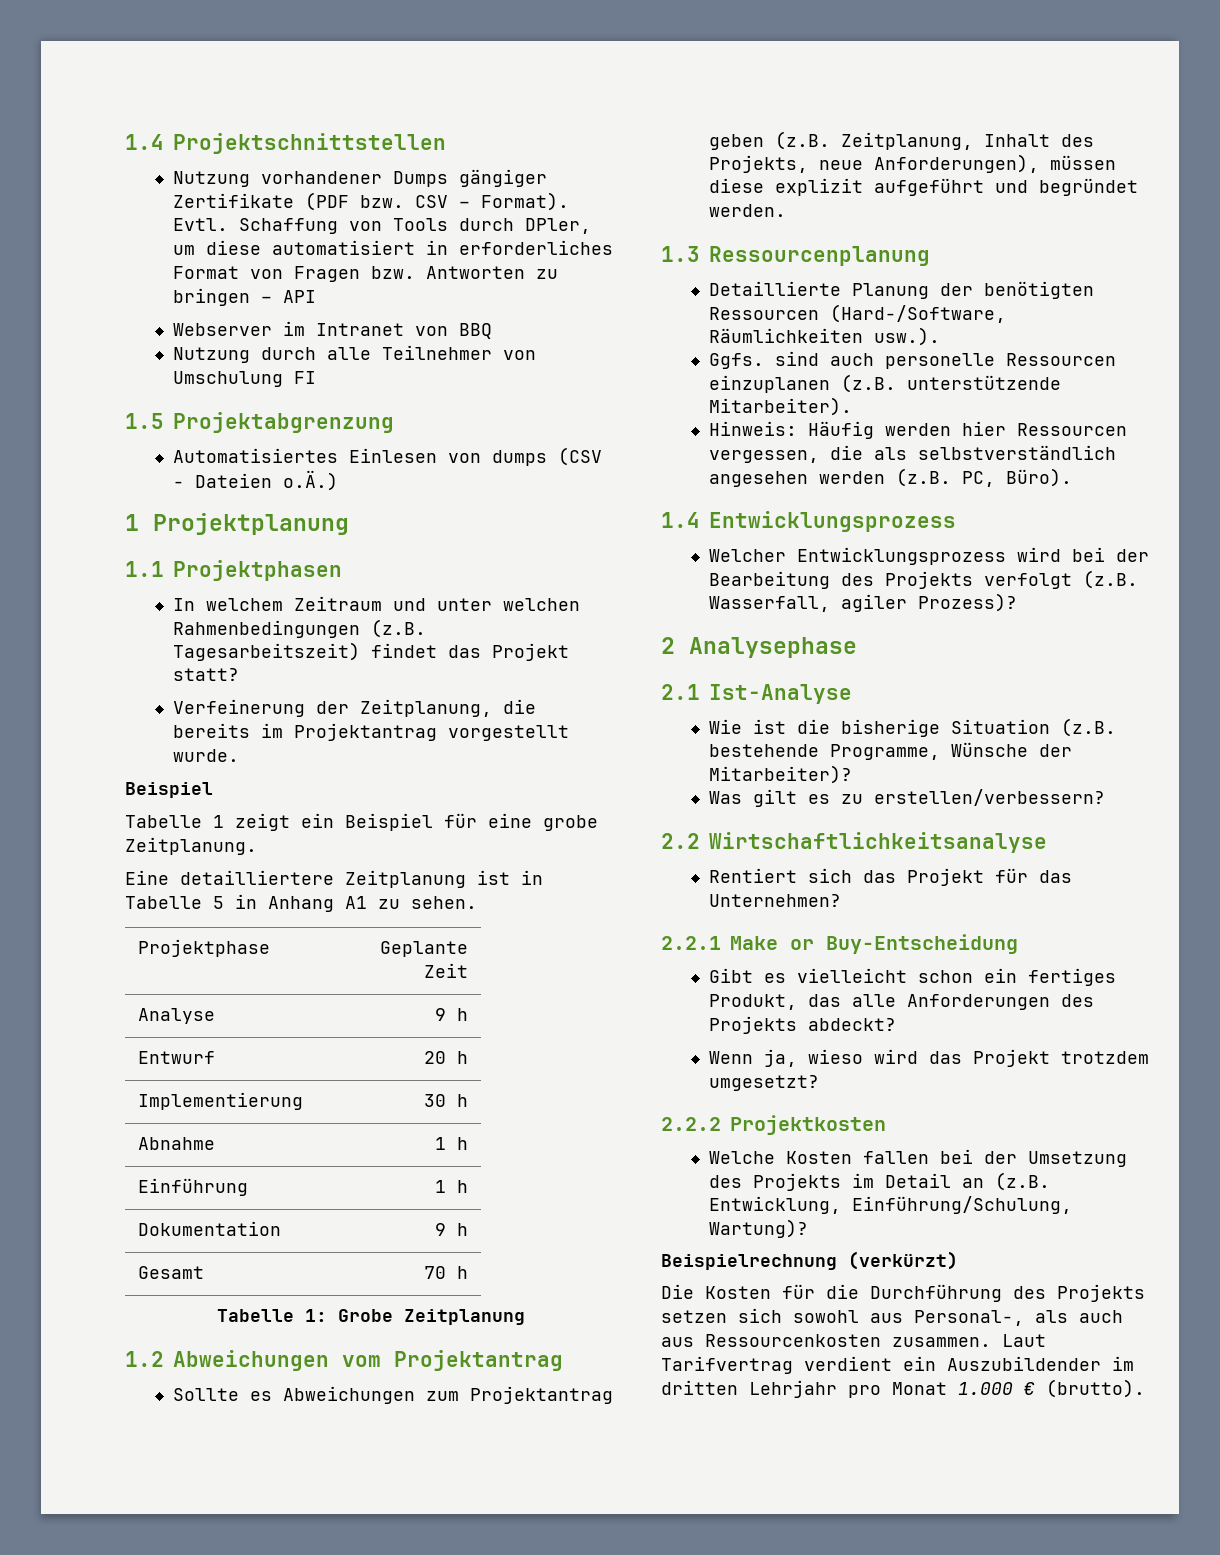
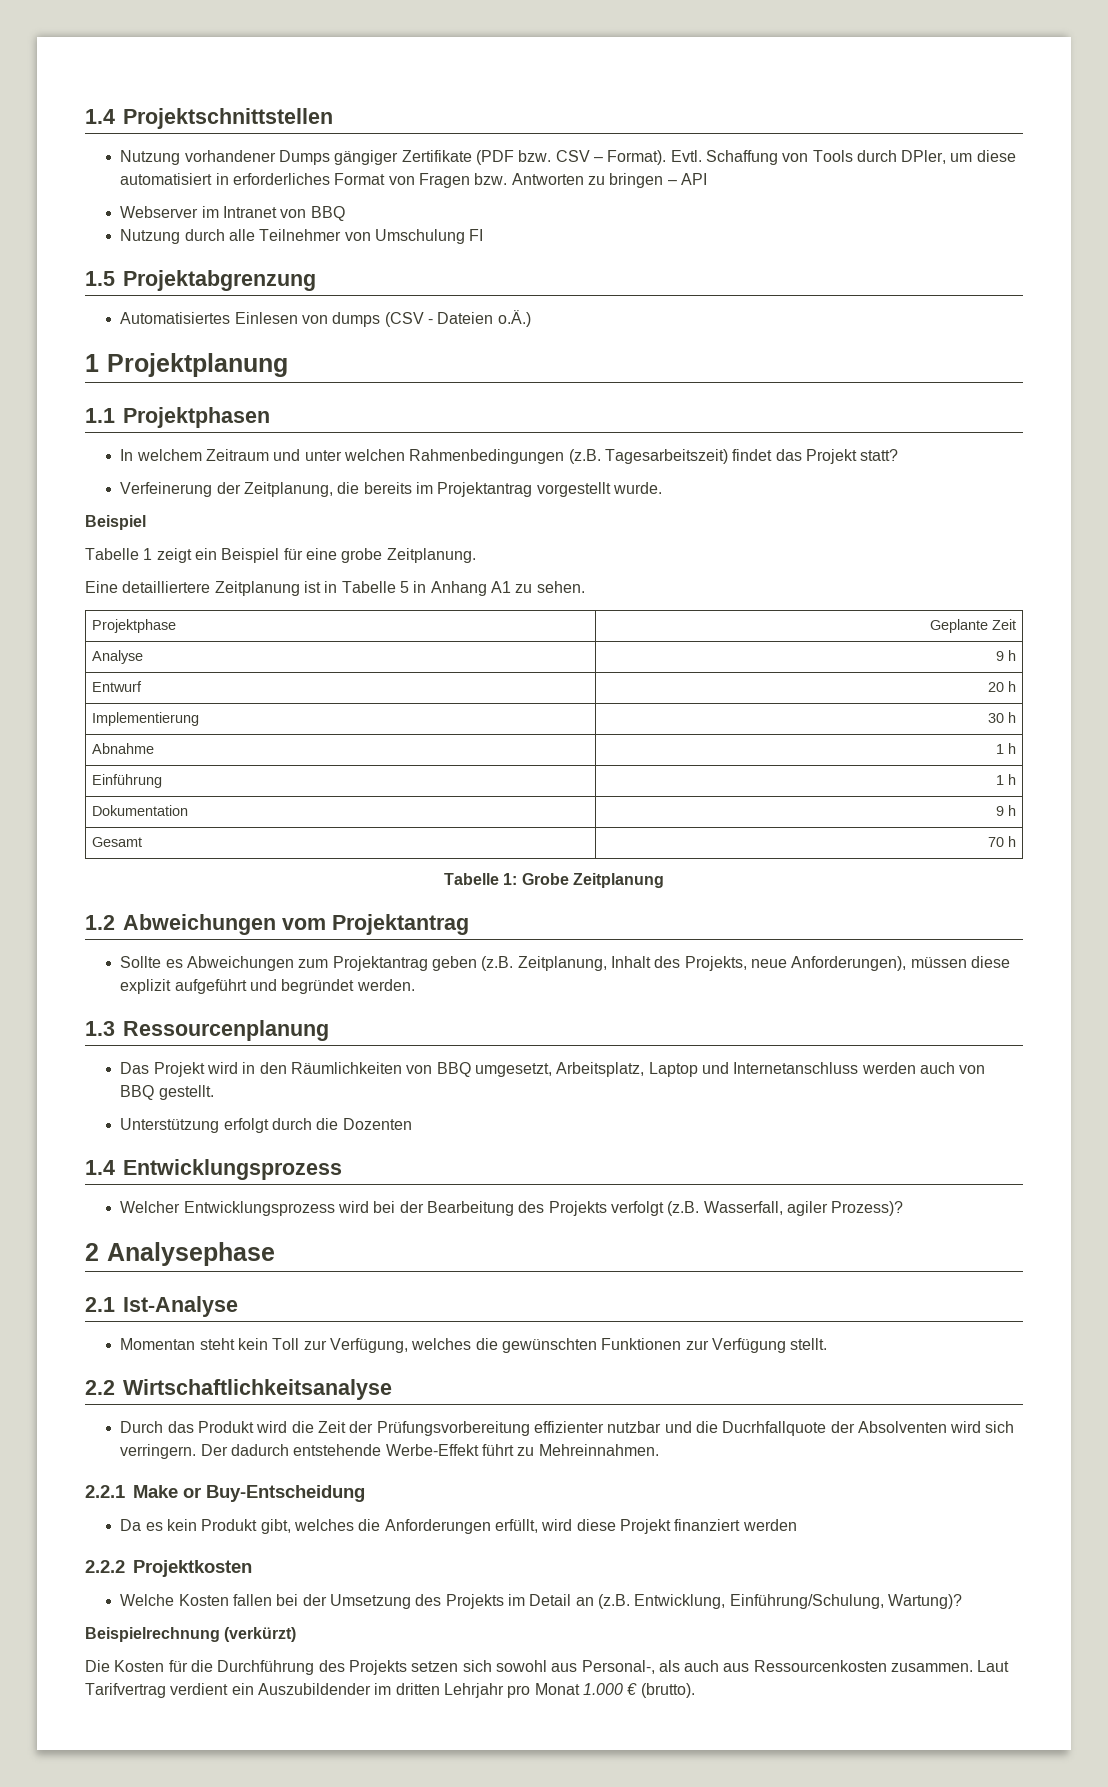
[708,281,1094,299] [708,304,1006,323] [708,327,940,346] [708,351,1116,369] [708,374,1061,393] [708,397,852,416] [708,421,1127,439] [708,445,1116,463] [708,468,1072,487] Detaillierte Planung der benötigten Ressourcen (Hard-/Software, Räumlichkeiten usw.). // Ggfs. sind auch personelle Ressourcen einzuplanen (z.B. unterstützende Mitarbeiter). // Hinweis: Häufig werden hier Ressourcen vergessen, die als selbstverständlich angesehen werden (z.B. PC, Büro). -> [120,1062,986,1077] [120,1085,214,1100] [120,1118,412,1133] Das Projekt wird in den Räumlichkeiten von BBQ umgesetzt, Arbeitsplatz, Laptop und Internetanschluss werden auch von BBQ gestellt. // Unterstützung erfolgt durch die Dozenten
[708,718,1116,737] [708,742,1072,760] [708,765,852,784] [708,789,1105,807] [661,832,1047,853] [708,868,1072,886] [708,894,841,907] [661,934,1018,954] [708,968,1116,986] [708,994,1094,1010] [708,1016,896,1034] [708,1049,1149,1067] [708,1075,819,1091] Wie ist die bisherige Situation (z.B. bestehende Programme, Wünsche der Mitarbeiter)? // Was gilt es zu erstellen/verbessern? // 2.2 Wirtschaftlichkeitsanalyse // Rentiert sich das Projekt für das Unternehmen? // 2.2.1 Make or Buy-Entscheidung // Gibt es vielleicht schon ein fertiges Produkt, das alle Anforderungen des Projekts abdeckt? // Wenn ja, wieso wird das Projekt trotzdem umgesetzt? -> [120,1338,828,1353] [85,1379,392,1400] [120,1421,1015,1436] [120,1444,659,1459] [85,1485,365,1502] [120,1519,797,1534] Momentan steht kein Toll zur Verfügung, welches die gewünschten Funktionen zur Verfügung stellt. // 2.2 Wirtschaftlichkeitsanalyse // Durch das Produkt wird die Zeit der Prüfungsvorbereitung effizienter nutzbar und die Ducrhfallquote der Absolventen wird sich verringern. Der dadurch entstehende Werbe-Effekt führt zu Mehreinnahmen. // 2.2.1 Make or Buy-Entscheidung // Da es kein Produkt gibt, welches die Anforderungen erfüllt, wird diese Projekt finanziert werden

